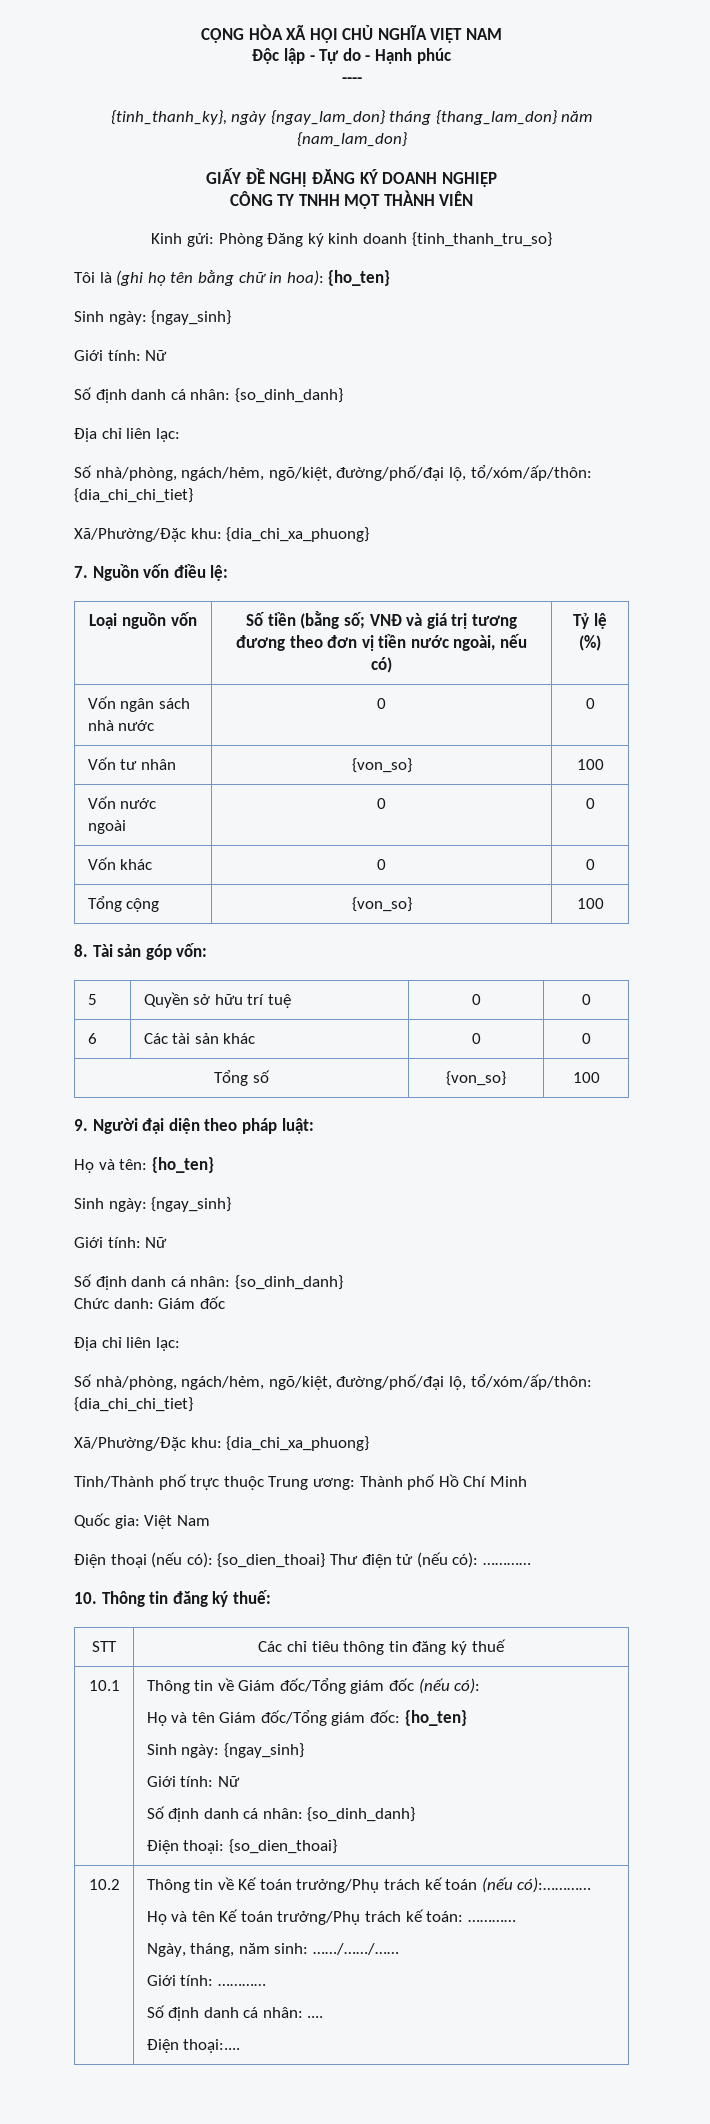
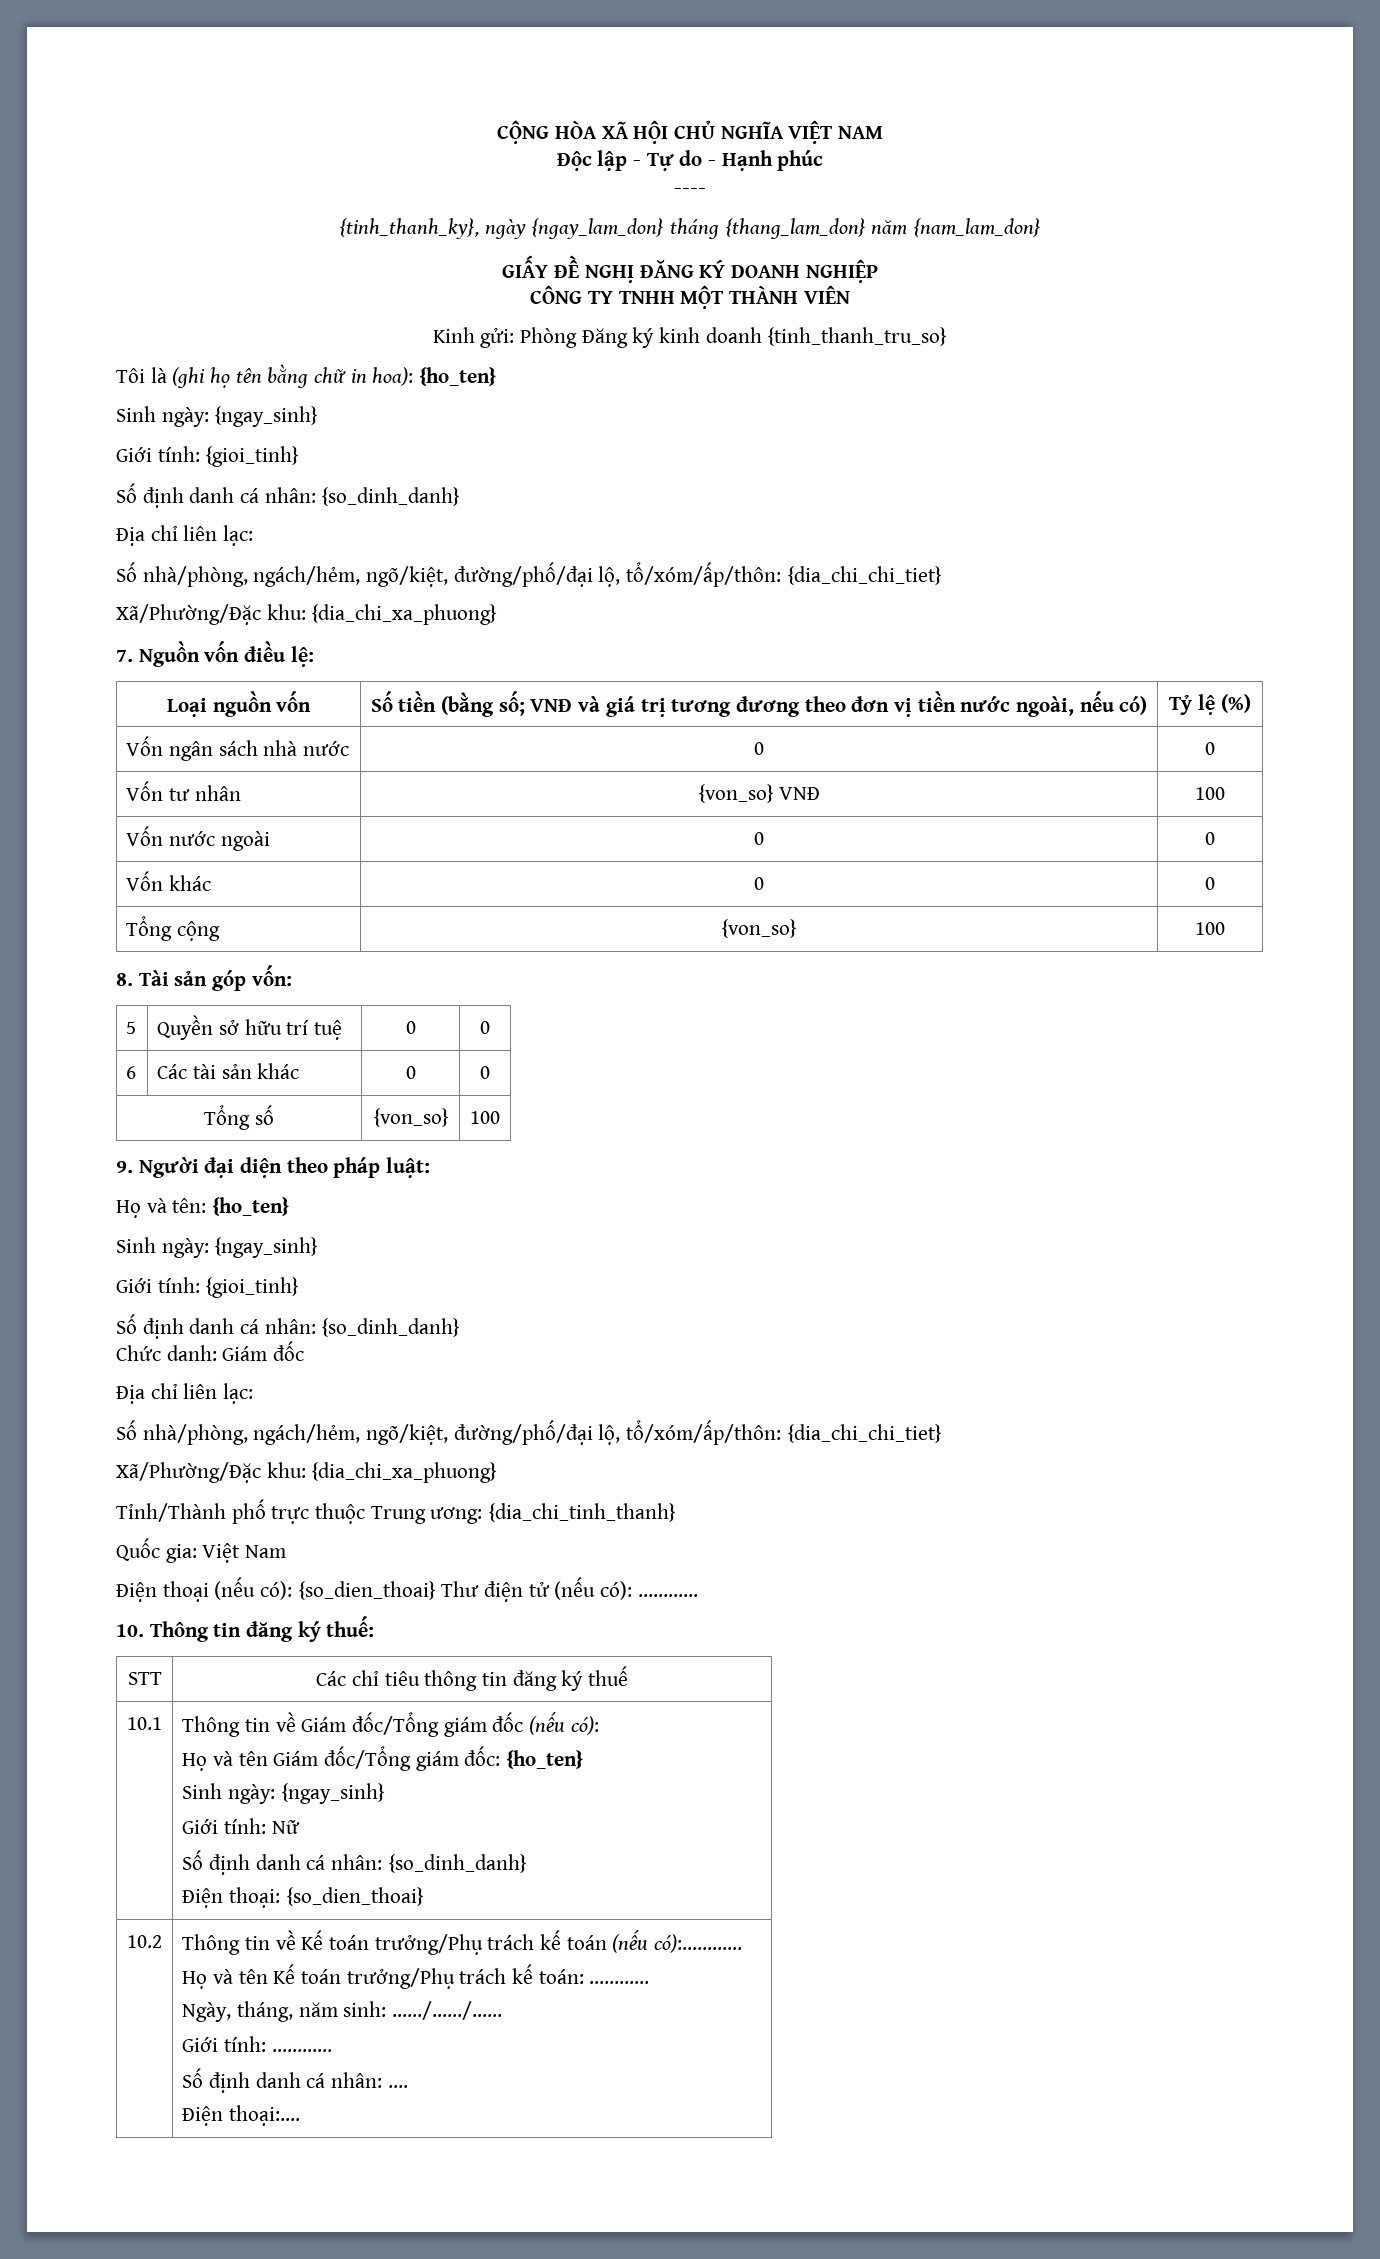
[145,350,168,361] Nữ -> [205,446,300,467] {gioi_tinh}
(412, 765) none -> [779,787,821,800] VNĐ
[145,1237,168,1248] Nữ -> [205,1277,300,1298] {gioi_tinh}
[359,1474,527,1490] Thành phố Hồ Chí Minh -> [488,1503,677,1522] {dia_chi_tinh_thanh}

